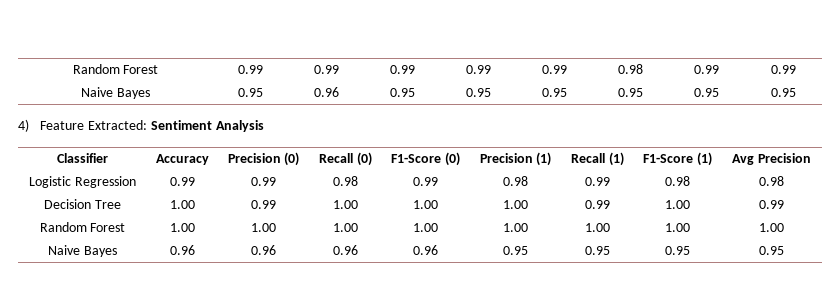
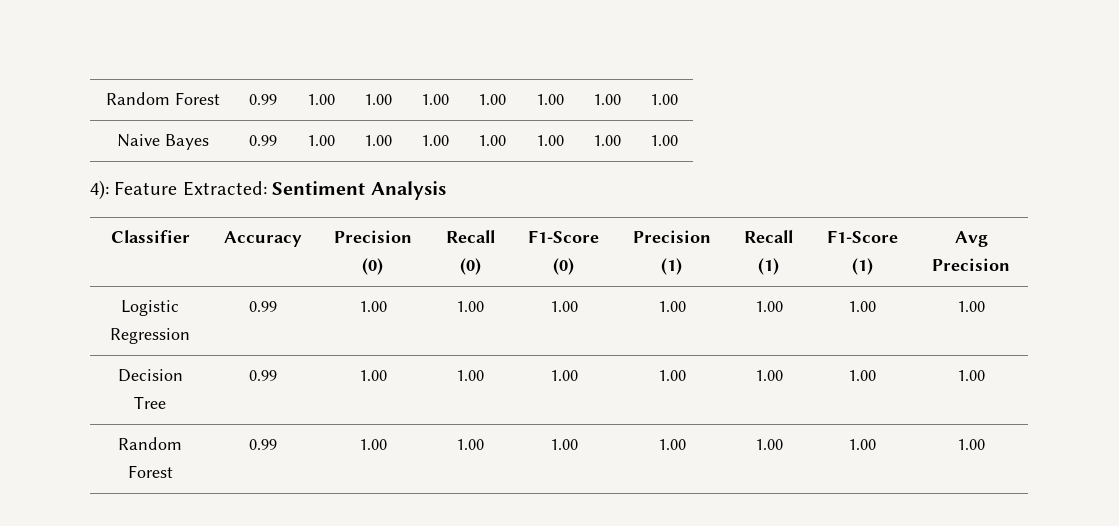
[72,64,159,74] [238,65,263,74] [314,65,339,74] [390,65,415,74] [466,65,491,74] [542,65,567,74] [618,64,643,74] [694,65,719,74] [770,65,796,74] [81,87,150,99] [238,88,263,97] [314,87,339,97] [390,88,415,97] [466,88,491,97] [542,88,567,97] [618,88,643,97] [694,88,719,97] [770,88,796,97] [18,119,29,132] Random Forest | 0.99 | 0.99 | 0.99 | 0.99 | 0.99 | 0.98 | 0.99 | 0.99 // Naive Bayes | 0.95 | 0.96 | 0.95 | 0.95 | 0.95 | 0.95 | 0.95 | 0.95 // 4) -> [105,92,220,105] [249,94,277,105] [306,94,335,105] [364,94,392,105] [421,94,449,105] [478,94,506,105] [535,94,564,105] [593,94,621,105] [650,94,678,105] [116,134,209,150] [249,135,277,146] [306,135,335,146] [364,135,392,146] [421,135,449,146] [478,135,506,146] [535,135,564,146] [593,135,621,146] [650,135,678,146] [90,180,109,200] Random Forest | 0.99 | 1.00 | 1.00 | 1.00 | 1.00 | 1.00 | 1.00 | 1.00 // Naive Bayes | 0.99 | 1.00 | 1.00 | 1.00 | 1.00 | 1.00 | 1.00 | 1.00 // 4):
[251,177,276,186] [333,176,358,186] [413,177,438,186] [503,176,528,186] [585,177,610,186] [665,176,690,186] [759,176,784,186] [44,199,121,209] [169,200,195,209] [251,200,276,209] [333,200,358,209] [413,200,438,209] [503,200,528,209] [585,200,610,209] [665,200,690,209] [759,200,784,209] [39,222,126,232] [169,223,195,232] [251,223,276,232] [333,223,358,232] [413,223,438,232] [503,223,528,232] [585,223,610,232] [665,223,690,232] [759,223,784,232] [48,245,117,257] [169,245,195,255] [251,245,276,255] [333,245,358,255] [413,245,438,255] [503,246,528,255] [585,246,610,255] [665,246,690,255] [759,246,784,255] | 0.99 | 0.98 | 0.99 | 0.98 | 0.99 | 0.98 | 0.98 // Decision Tree | 1.00 | 0.99 | 1.00 | 1.00 | 1.00 | 0.99 | 1.00 | 0.99 // Random Forest | 1.00 | 1.00 | 1.00 | 1.00 | 1.00 | 1.00 | 1.00 | 1.00 // Naive Bayes | 0.96 | 0.96 | 0.96 | 0.96 | 0.95 | 0.95 | 0.95 | 0.95 -> [358,301,387,312] [456,301,484,312] [549,301,578,312] [657,301,686,312] [754,301,783,312] [848,301,876,312] [957,301,985,312] [117,369,183,382] [134,396,166,409] [249,370,277,381] [358,370,387,381] [456,370,484,381] [549,370,578,381] [657,370,686,381] [754,370,783,381] [848,370,876,381] [957,370,985,381] [118,437,182,450] [127,465,173,478] [249,439,277,450] [358,439,387,450] [456,439,484,450] [549,439,578,450] [657,439,686,450] [754,439,783,450] [848,439,876,450] [957,439,985,450] | 1.00 | 1.00 | 1.00 | 1.00 | 1.00 | 1.00 | 1.00 // Decision Tree | 0.99 | 1.00 | 1.00 | 1.00 | 1.00 | 1.00 | 1.00 | 1.00 // Random Forest | 0.99 | 1.00 | 1.00 | 1.00 | 1.00 | 1.00 | 1.00 | 1.00

